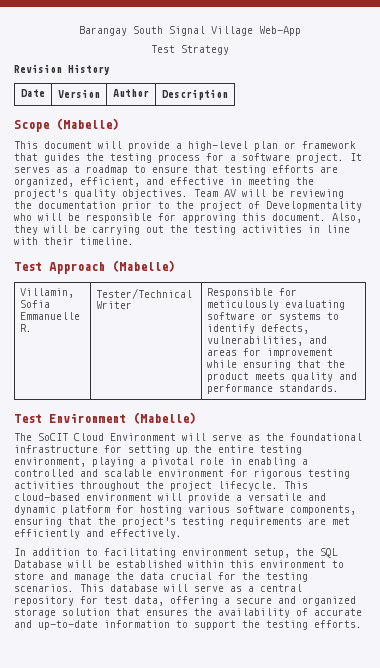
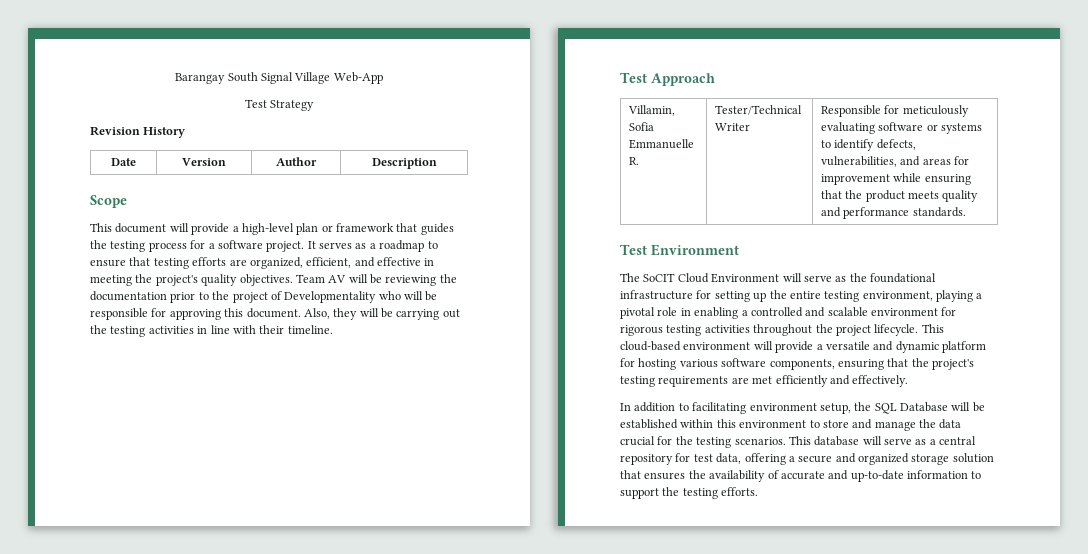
[56,118,119,130] (Mabelle) -> (127, 201) none
[112,260,175,272] (Mabelle) -> (715, 79) none
[133,412,196,424] (Mabelle) -> (739, 250) none

